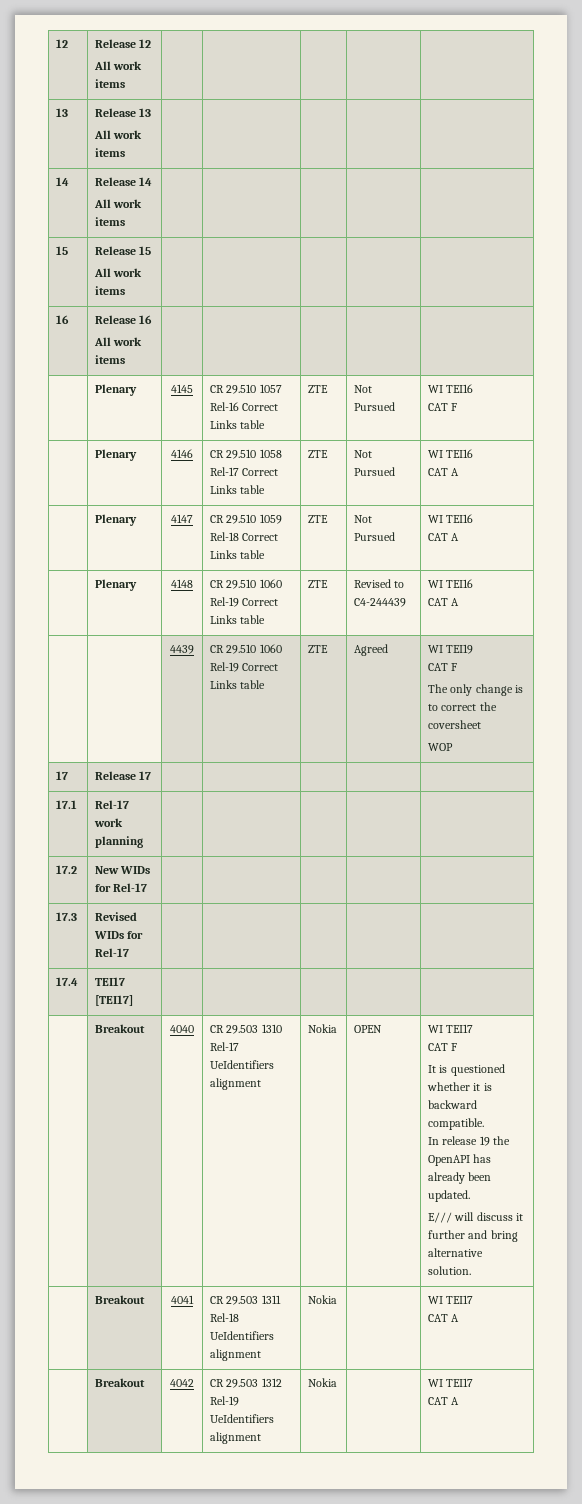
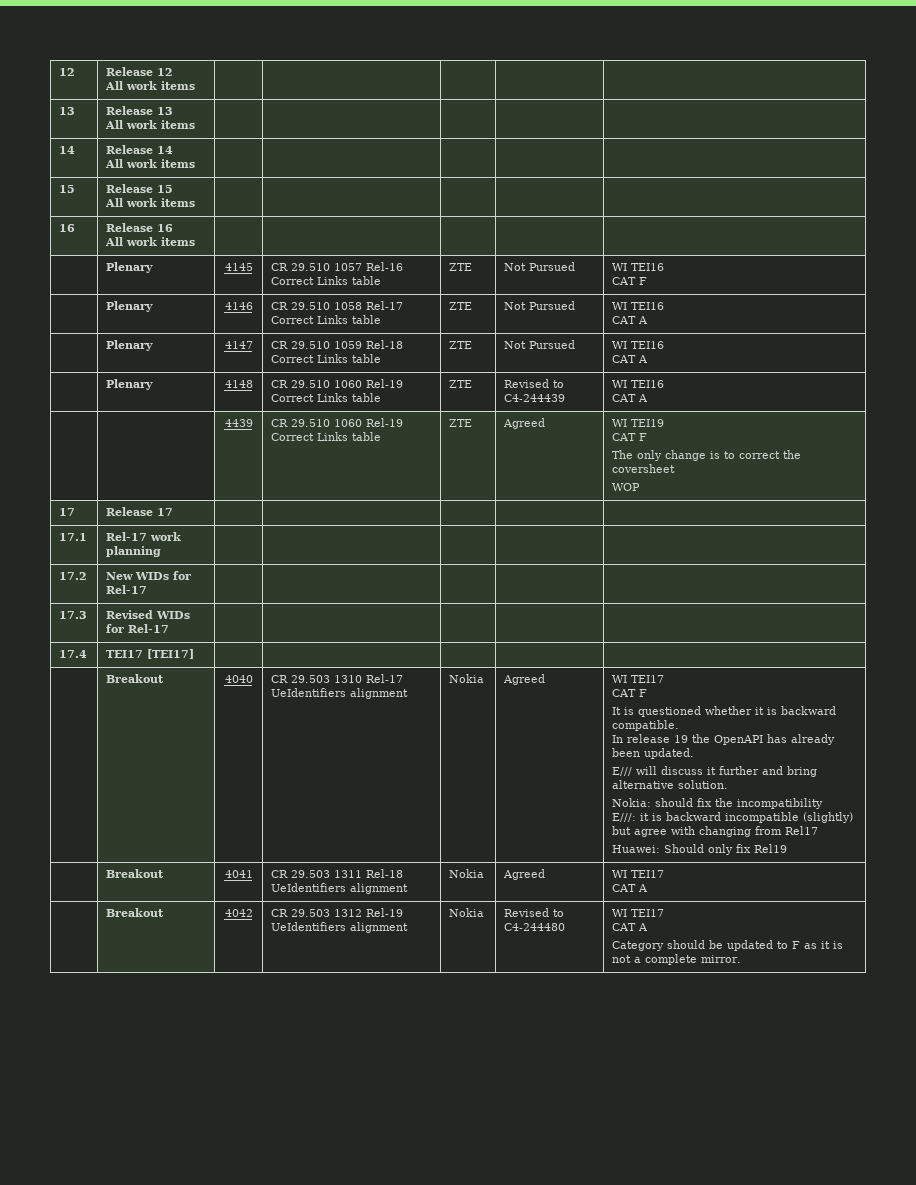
[354,1025,383,1033] OPEN -> [503,674,546,685] Agreed
(472, 1270) none -> [612,798,824,809] [612,812,854,823] [612,826,819,837] [612,844,788,855] // Nokia: should fix the incompatibility // E///: it is backward incompatible (slightly) but agree with changing from Rel17 // Huawei: Should only fix Rel19
(338, 1299) none -> [503,869,546,880] Agreed
[428,1378,474,1387] [428,1397,460,1405] | WI TEI17 // CAT A -> [504,908,565,917] [504,923,566,931] [612,909,665,917] [612,923,649,931] [612,940,844,951] [612,954,742,965] Revised to C4-244480 | WI TEI17 // CAT A // Category should be updated to F as it is not a complete mirror.

